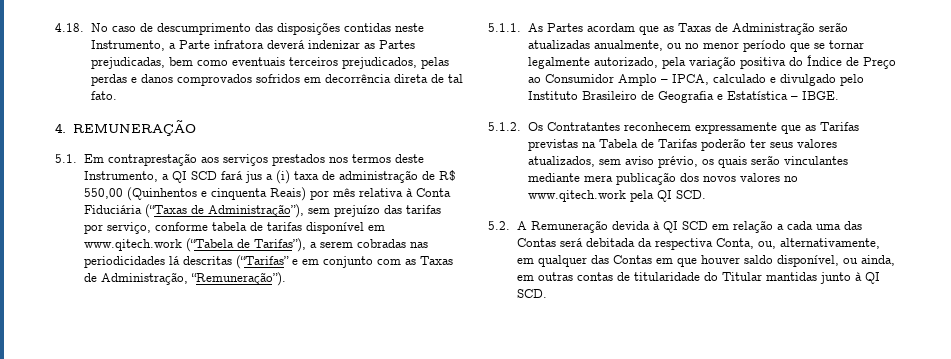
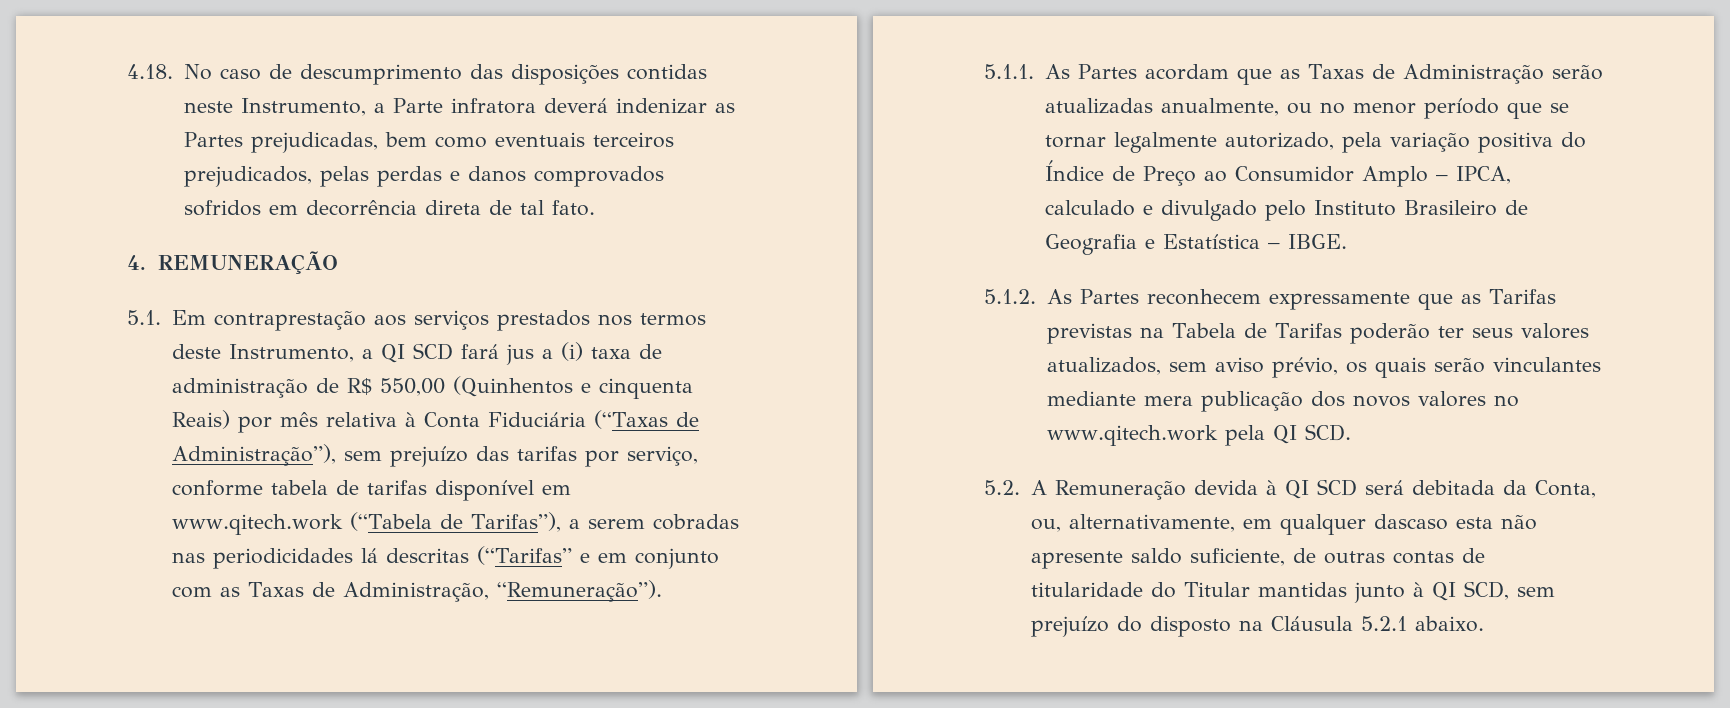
[527,122,620,131] Os Contratantes -> [1046,289,1139,304] As Partes
[711,220,862,233] [516,238,556,247] em relação a cada uma das Contas -> (1357, 487) none
[654,238,713,250] respectiva -> (1527, 487) none
[590,255,895,267] [516,275,534,281] das Contas em que houver saldo disponível, ou ainda, em -> [1373,514,1537,530] [1030,548,1316,569] dascaso esta não apresente saldo suficiente, de
[516,289,547,298] SCD. -> [1463,581,1555,600] [1030,616,1484,637] SCD, sem prejuízo do disposto na Cláusula 5.2.1 abaixo.

